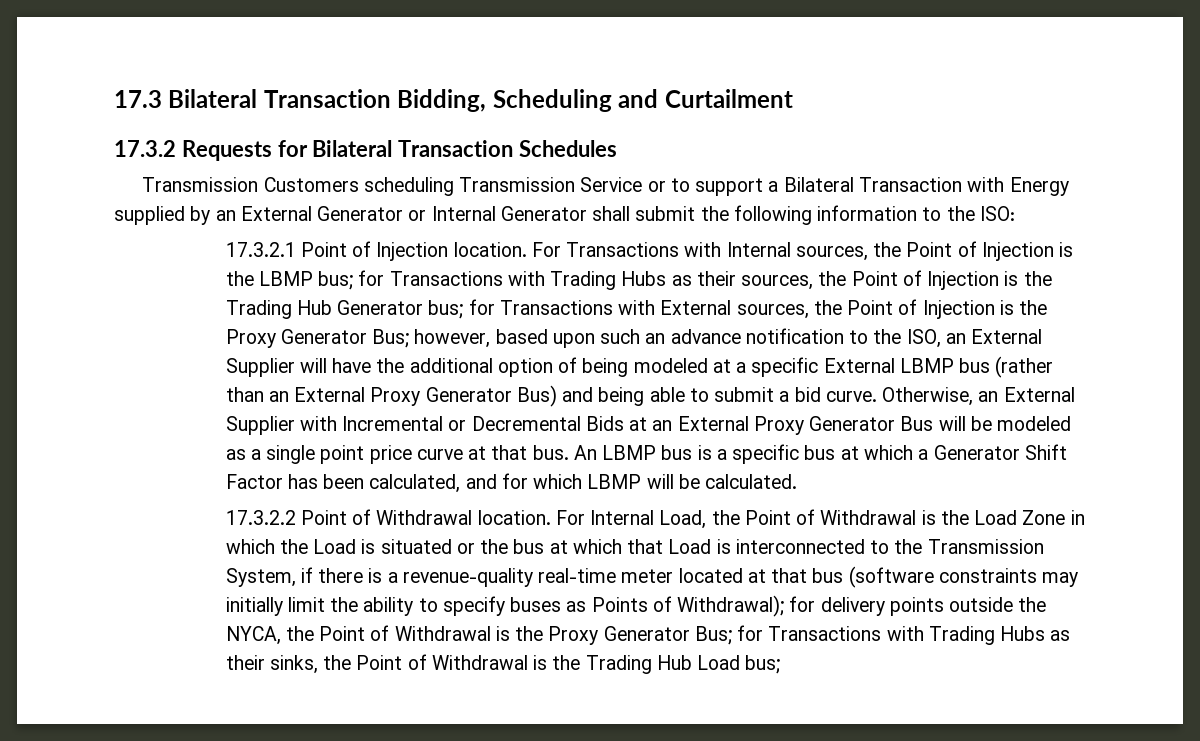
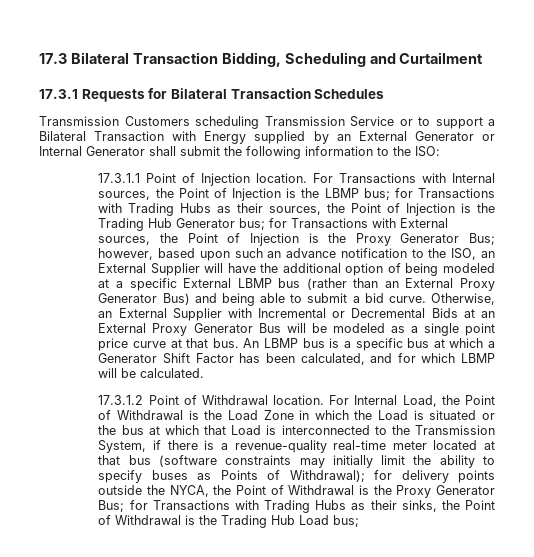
[114,140,176,157] 17.3.2 -> [39,89,78,99] 17.3.1
[225,242,296,257] 17.3.2.1 -> [98,173,141,183] 17.3.1.1
[225,510,296,525] 17.3.2.2 -> [98,395,144,405] 17.3.1.2

